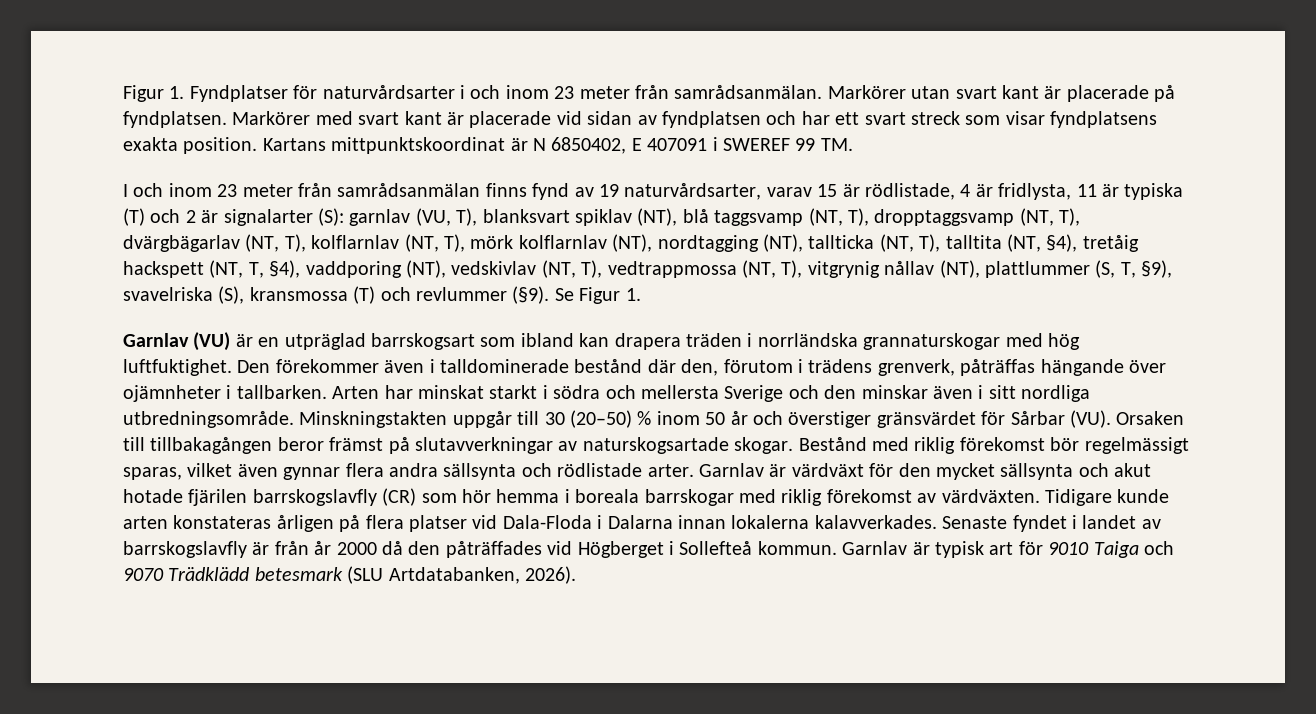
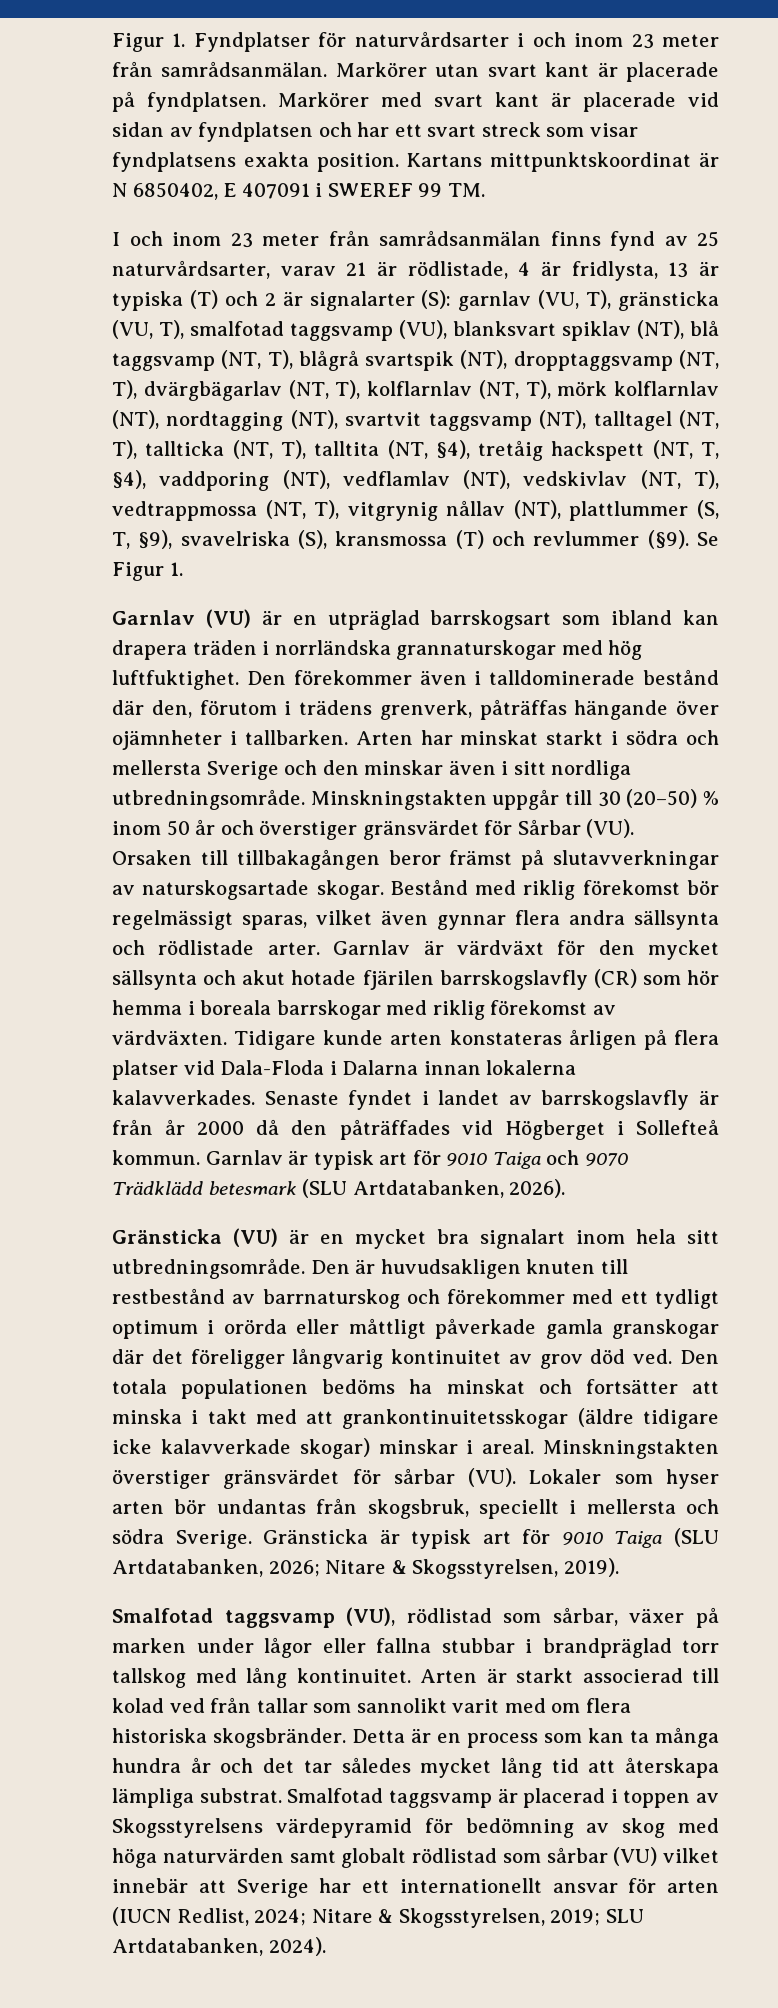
[599,184,619,197] 19 -> [697,231,719,247] 25
[817,184,838,197] 15 -> [346,262,367,276] 21
[1076,184,1097,197] 11 -> [668,262,689,278] 13
(478, 217) none -> [617,291,719,311] [112,320,447,341] gränsticka (VU, T), smalfotad taggsvamp (VU),
(869, 217) none -> [298,350,508,371] blågrå svartspik (NT),
(803, 243) none -> [345,410,720,431] [112,440,137,459] svartvit taggsvamp (NT), talltagel (NT, T),
(446, 269) none -> [342,470,511,489] vedflamlav (NT),
(576, 575) none -> [112,1228,719,1249] [112,1258,628,1279] [112,1288,719,1309] [112,1318,719,1339] [112,1348,720,1369] [112,1379,719,1399] [112,1408,719,1429] [112,1438,719,1459] [112,1468,719,1489] [112,1498,719,1519] [112,1528,720,1549] [112,1558,619,1579] [112,1607,719,1628] [112,1637,719,1658] [112,1667,719,1688] [112,1697,631,1713] [112,1727,720,1748] [112,1757,719,1778] [112,1788,719,1808] [112,1818,719,1838] [112,1847,719,1868] [112,1878,719,1898] [112,1907,644,1928] [112,1937,326,1956] // Gränsticka (VU) är en mycket bra signalart inom hela sitt utbredningsområde. Den är huvudsakligen knuten till restbestånd av barrnaturskog och förekommer med ett tydligt optimum i orörda eller måttligt påverkade gamla granskogar där det föreligger långvarig kontinuitet av grov död ved. Den totala populationen bedöms ha minskat och fortsätter att minska i takt med att grankontinuitetsskogar (äldre tidigare icke kalavverkade skogar) minskar i areal. Minskningstakten överstiger gränsvärdet för sårbar (VU). Lokaler som hyser arten bör undantas från skogsbruk, speciellt i mellersta och södra Sverige. Gränsticka är typisk art för 9010 Taiga (SLU Artdatabanken, 2026; Nitare & Skogsstyrelsen, 2019). // Smalfotad taggsvamp (VU), rödlistad som sårbar, växer på marken under lågor eller fallna stubbar i brandpräglad torr tallskog med lång kontinuitet. Arten är starkt associerad till kolad ved från tallar som sannolikt varit med om flera historiska skogsbränder. Detta är en process som kan ta många hundra år och det tar således mycket lång tid att återskapa lämpliga substrat. Smalfotad taggsvamp är placerad i toppen av Skogsstyrelsens värdepyramid för bedömning av skog med höga naturvärden samt globalt rödlistad som sårbar (VU) vilket innebär att Sverige har ett internationellt ansvar för arten (IUCN Redlist, 2024; Nitare & Skogsstyrelsen, 2019; SLU Artdatabanken, 2024).

